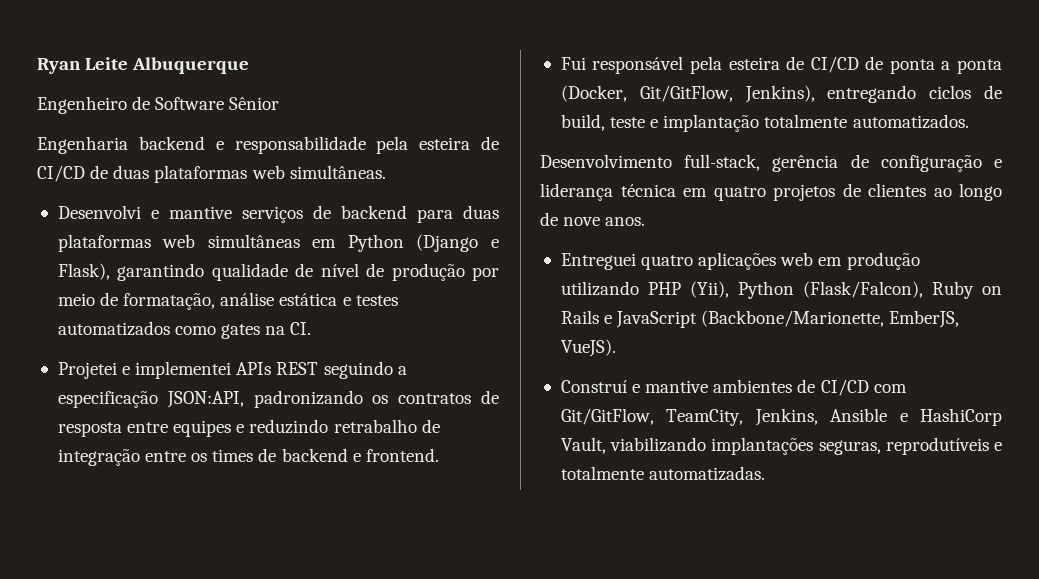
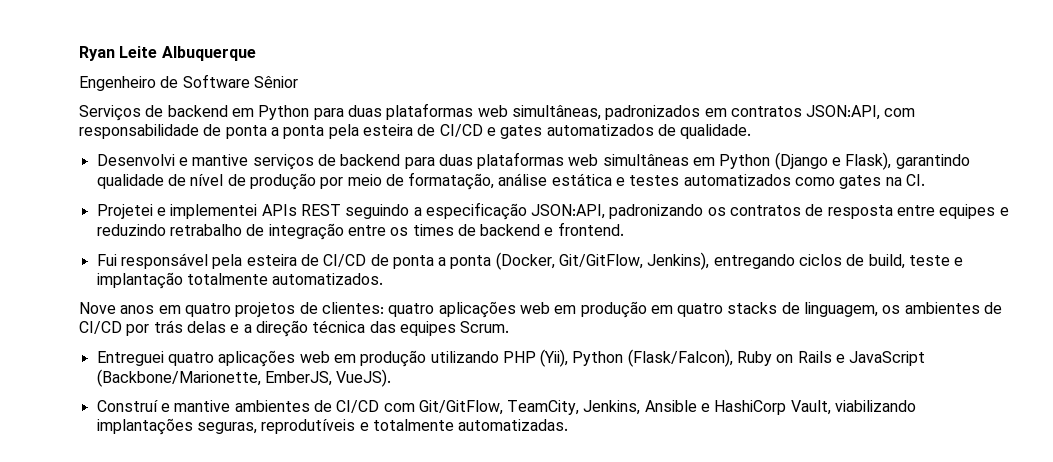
[37,136,499,154] [37,165,386,183] Engenharia backend e responsabilidade pela esteira de CI/CD de duas plataformas web simultâneas. -> [79,103,916,121] [79,124,752,139] Serviços de backend em Python para duas plataformas web simultâneas, padronizados em contratos JSON:API, com responsabilidade de ponta a ponta pela esteira de CI/CD e gates automatizados de qualidade.
[540,154,1002,172] [540,183,1002,201] [540,212,646,226] Desenvolvimento full-stack, gerência de configuração e liderança técnica em quatro projetos de clientes ao longo de nove anos. -> [79,301,1003,318] [79,320,510,337] Nove anos em quatro projetos de clientes: quatro aplicações web em produção em quatro stacks de linguagem, os ambientes de CI/CD por trás delas e a direção técnica das equipes Scrum.

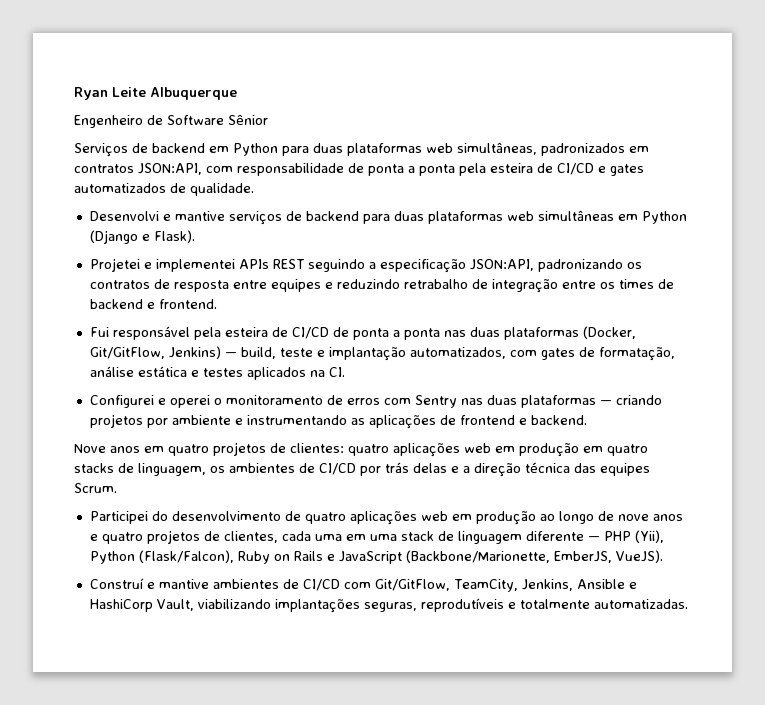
[845,152,970,170] [96,172,926,190] Flask), garantindo qualidade de nível de produção por meio de formatação, análise estática e testes automatizados como gates na CI. -> [153,230,195,243] Flask).
[495,252,964,270] [96,272,384,289] (Docker, Git/GitFlow, Jenkins), entregando ciclos de build, teste e implantação totalmente automatizados. -> [443,326,636,340] [89,346,675,361] [89,366,345,380] [89,395,662,408] [89,414,587,429] nas duas plataformas (Docker, Git/GitFlow, Jenkins) — build, teste e implantação automatizados, com gates de formatação, análise estática e testes aplicados na CI. // Configurei e operei o monitoramento de erros com Sentry nas duas plataformas — criando projetos por ambiente e instrumentando as aplicações de frontend e backend.
[96,350,499,367] Entreguei quatro aplicações web em produção utilizando -> [89,511,683,525] [89,530,600,544] Participei do desenvolvimento de quatro aplicações web em produção ao longo de nove anos e quatro projetos de clientes, cada uma em uma stack de linguagem diferente —

